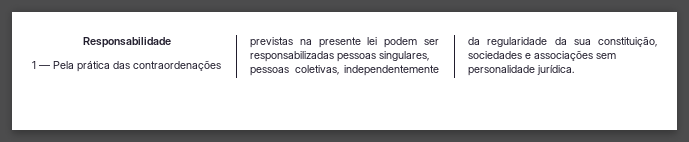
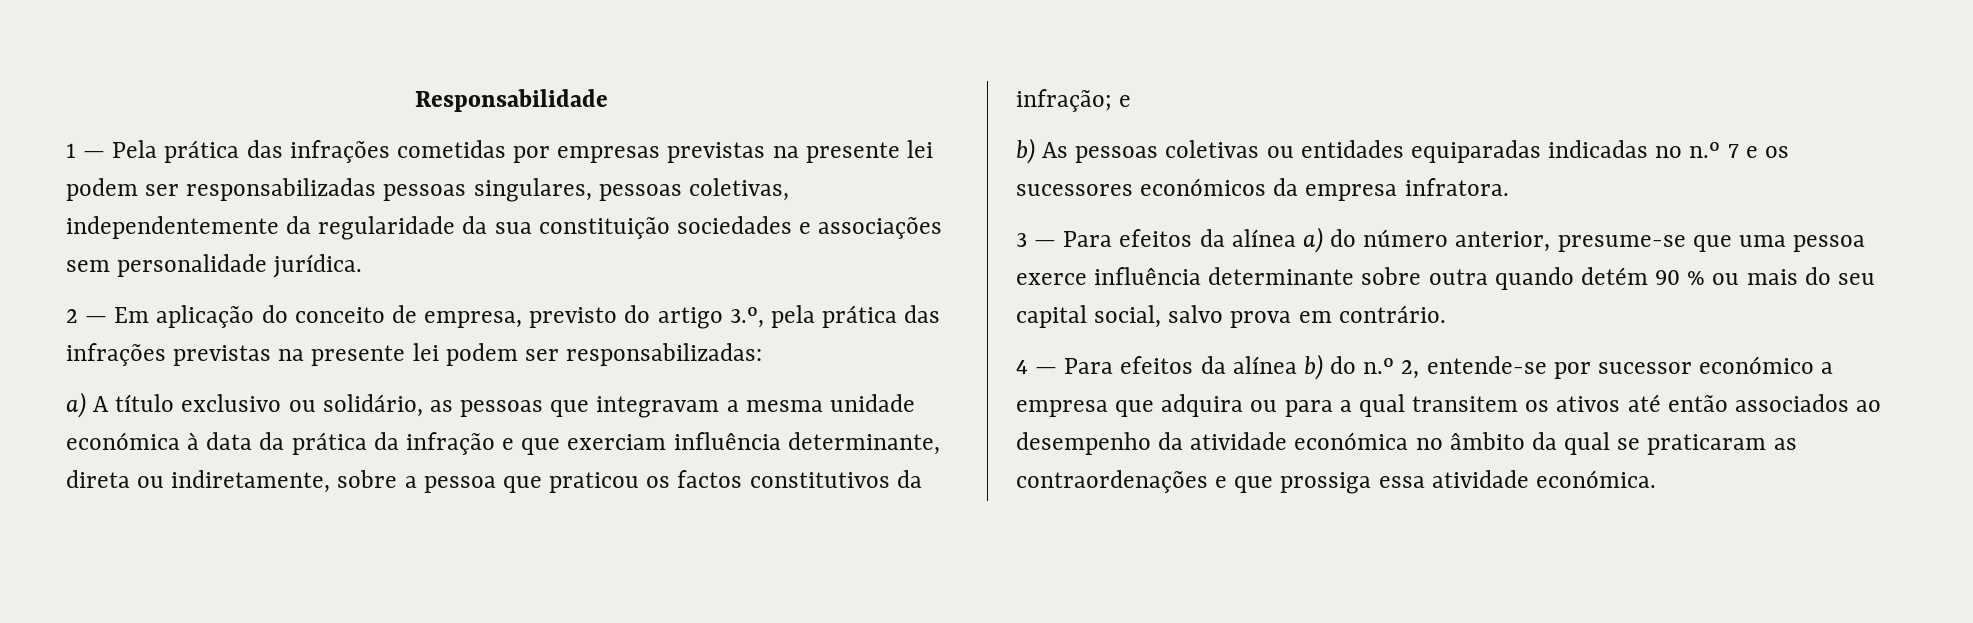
[133,60,221,71] contraordenações -> [289,140,661,163] infrações cometidas por empresas
[598,36,657,47] constituição, -> [538,217,670,239] constituição
(574, 70) none -> [66,305,941,329] [66,343,763,366] [66,392,915,418] [66,432,940,455] [66,470,922,493] [1016,89,1132,112] [1016,138,1789,164] [1016,178,1509,201] [1016,227,1866,253] [1016,267,1875,290] [1016,305,1446,328] [1016,354,1834,380] [1016,394,1882,417] [1016,432,1797,455] [1016,470,1656,494] // 2 — Em aplicação do conceito de empresa, previsto do artigo 3.º, pela prática das infrações previstas na presente lei podem ser responsabilizadas: // a) A título exclusivo ou solidário, as pessoas que integravam a mesma unidade económica à data da prática da infração e que exerciam influência determinante, direta ou indiretamente, sobre a pessoa que praticou os factos constitutivos da infração; e // b) As pessoas coletivas ou entidades equiparadas indicadas no n.º 7 e os sucessores económicos da empresa infratora. // 3 — Para efeitos da alínea a) do número anterior, presume-se que uma pessoa exerce influência determinante sobre outra quando detém 90 % ou mais do seu capital social, salvo prova em contrário. // 4 — Para efeitos da alínea b) do n.º 2, entende-se por sucessor económico a empresa que adquira ou para a qual transitem os ativos até então associados ao desempenho da atividade económica no âmbito da qual se praticaram as contraordenações e que prossiga essa atividade económica.

